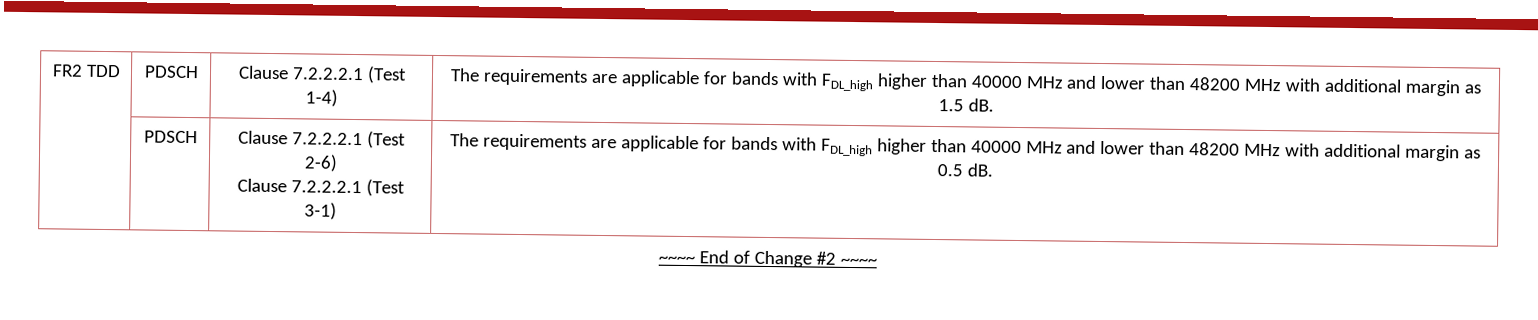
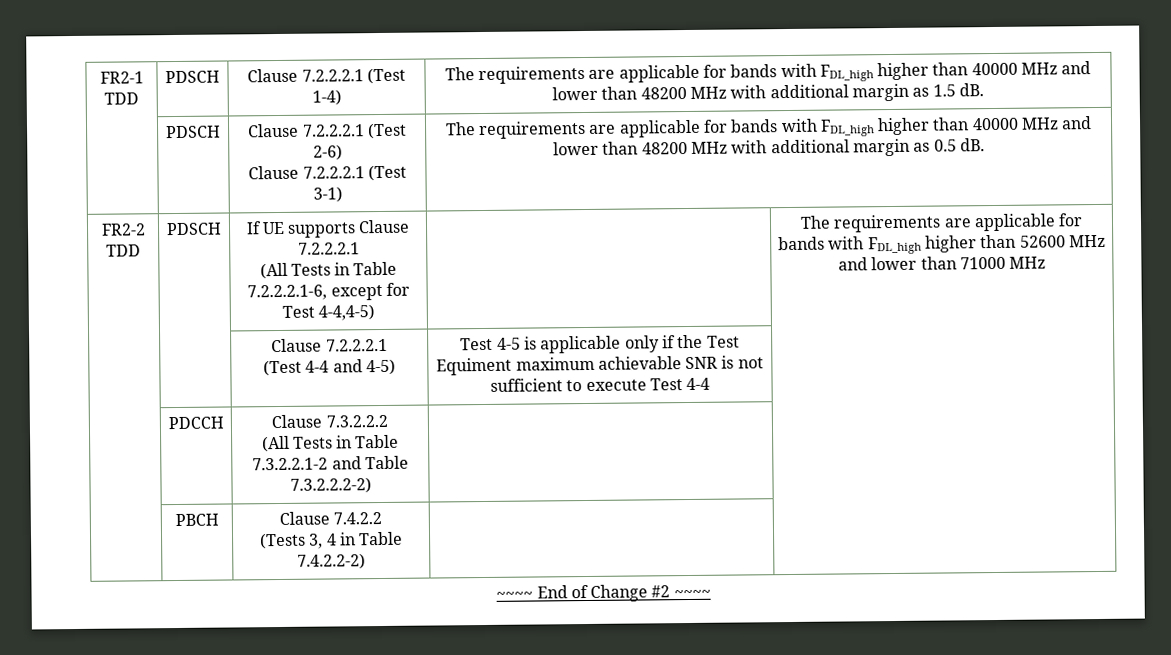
[51,64,83,77] FR2 -> [99,71,144,84] FR2-1
(993, 170) none -> [100,223,146,236] [106,244,141,257] [166,222,222,236] [245,219,411,238] [297,242,360,255] [259,261,398,280] [247,282,410,301] [281,304,376,321] [799,213,1084,233] [778,234,1106,255] [837,256,1047,271] [271,338,388,353] [263,358,396,377] [460,334,740,354] [436,355,764,376] [489,377,711,392] [167,416,224,430] [271,414,388,429] [261,434,400,453] [252,455,409,471] [289,477,372,494] [174,513,219,527] [278,511,383,526] [258,531,404,550] [297,553,366,570] // FR2-2 TDD | PDSCH | If UE supports Clause 7.2.2.2.1 // (All Tests in Table 7.2.2.2.1-6, except for Test 4-4,4-5) | | The requirements are applicable for bands with FDL_high higher than 52600 MHz and lower than 71000 MHz // | | Clause 7.2.2.2.1 // (Test 4-4 and 4-5) | Test 4-5 is applicable only if the Test Equiment maximum achievable SNR is not sufficient to execute Test 4-4 | // | PDCCH | Clause 7.3.2.2.2 // (All Tests in Table 7.3.2.2.1-2 and Table 7.3.2.2.2-2) | | // | PBCH | Clause 7.4.2.2 // (Tests 3, 4 in Table 7.4.2.2-2) | |

